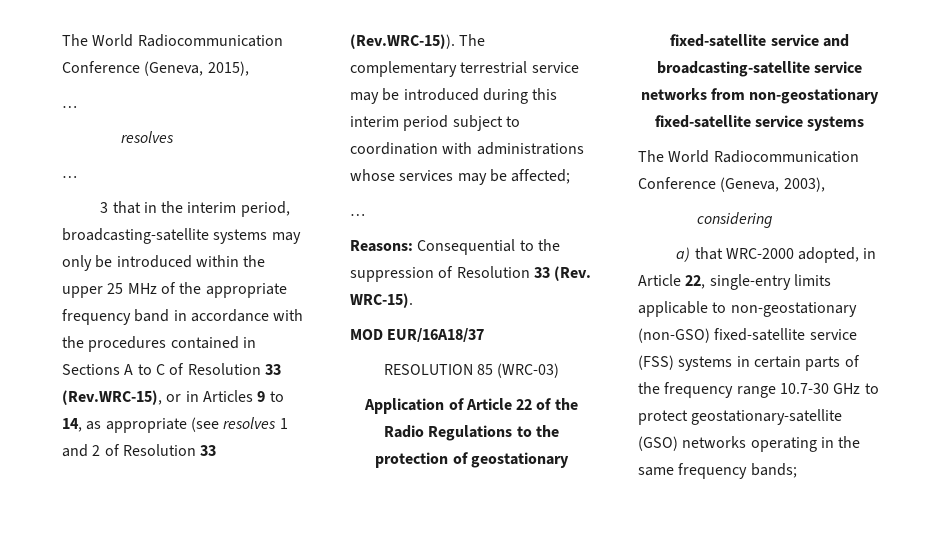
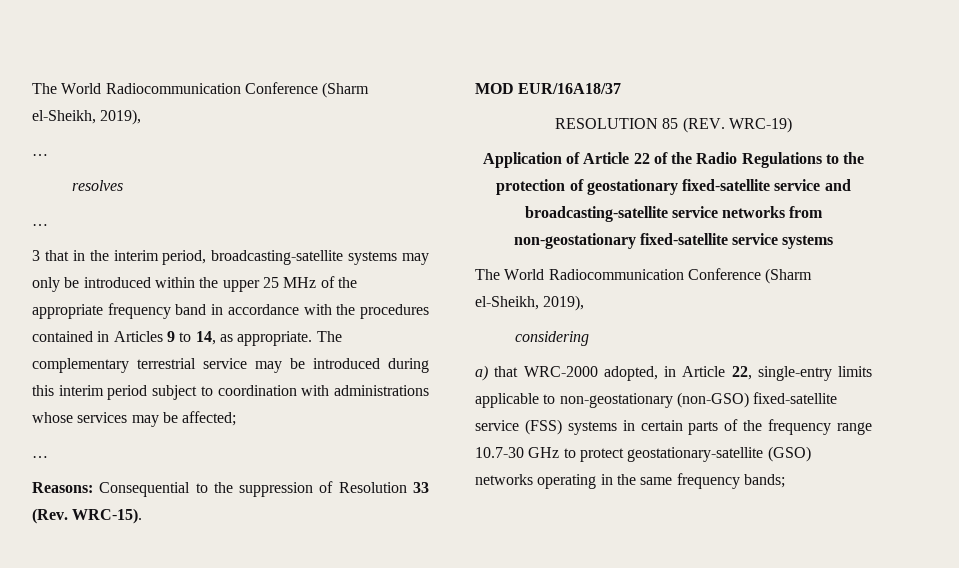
[62,34,283,47] [62,61,249,76] The World Radiocommunication Conference (Geneva, 2015), -> [32,82,370,98] [32,109,142,125] The World Radiocommunication Conference (Sharm el-Sheikh, 2019),
[62,363,281,375] [62,390,199,405] Sections A to C of Resolution 33 (Rev.WRC-15), or in -> (110, 336) none
[105,417,288,433] [62,444,217,457] [350,34,455,49] appropriate (see resolves 1 and 2 of Resolution 33 (Rev.WRC-15)). -> [237,331,313,346] appropriate.
[497,363,560,378] (WRC-03) -> [682,117,792,133] (REV. WRC-19)
[720,177,825,192] (Geneva, 2003), -> [765,268,813,284] [475,295,585,311] (Sharm el-Sheikh, 2019),

